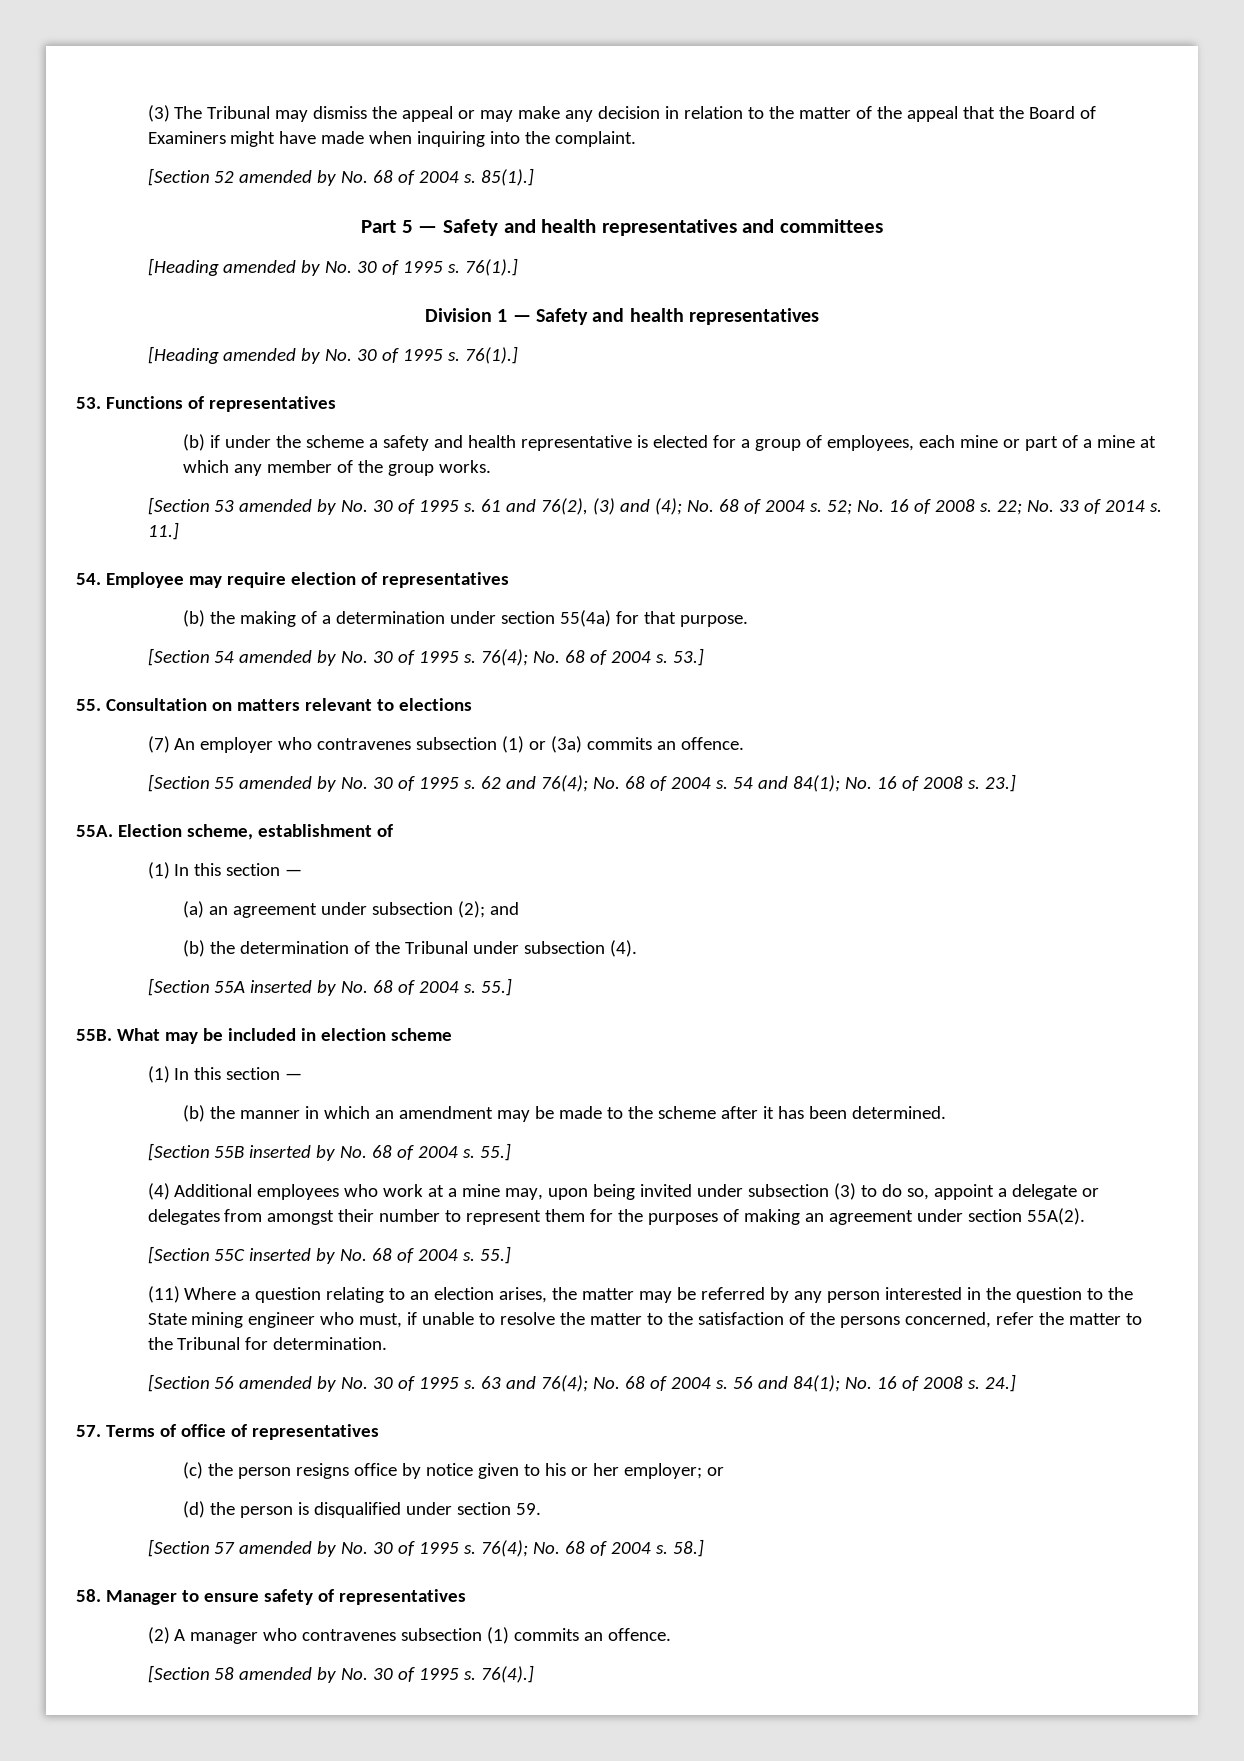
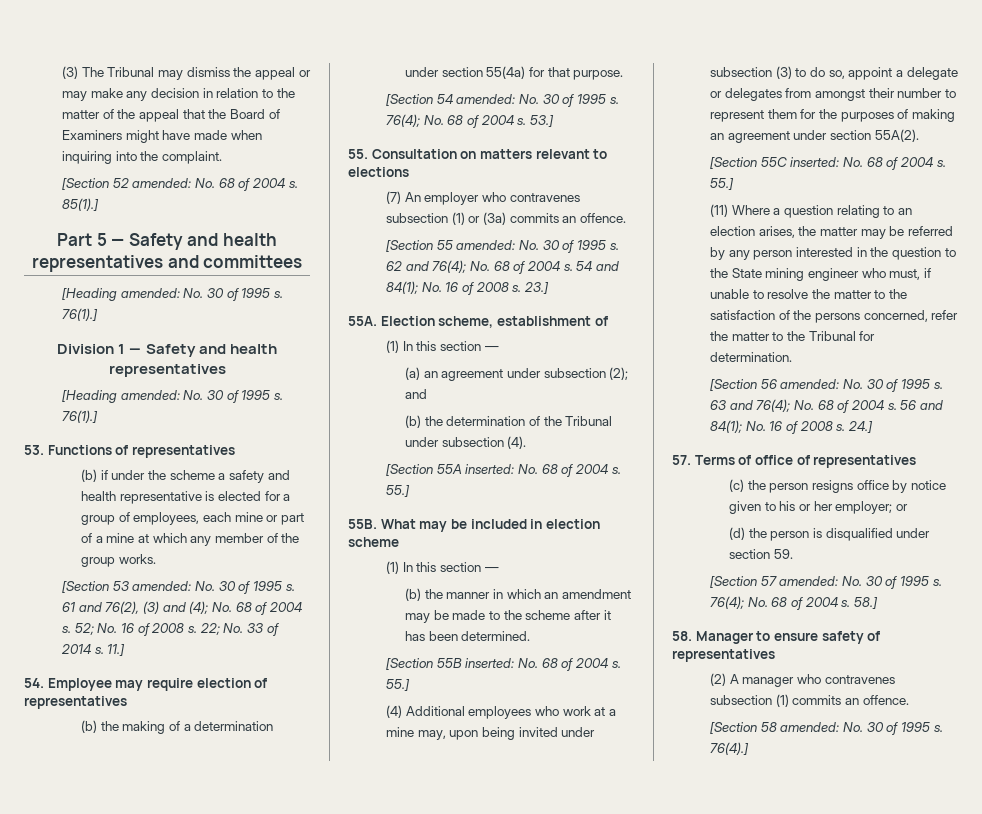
[239,170,337,186] amended by -> [132,178,192,188] amended:
[223,260,321,276] amended by -> [120,288,180,298] amended:
[223,348,321,364] amended by -> [120,390,180,400] amended:
[239,499,337,515] amended by -> [132,581,192,591] amended:
[239,650,337,666] amended by -> [456,94,516,104] amended:
[239,776,337,792] amended by -> [456,240,516,250] amended:
[250,980,337,996] inserted by -> [465,464,515,474] inserted:
[249,1145,336,1161] inserted by -> [465,658,515,668] inserted:
[249,1248,336,1264] inserted by -> [790,157,840,167] inserted:
[239,1376,337,1392] amended by -> [780,379,840,389] amended:
[239,1541,337,1557] amended by -> [779,576,839,586] amended:
[239,1667,337,1683] amended by -> [780,722,840,732] amended:

